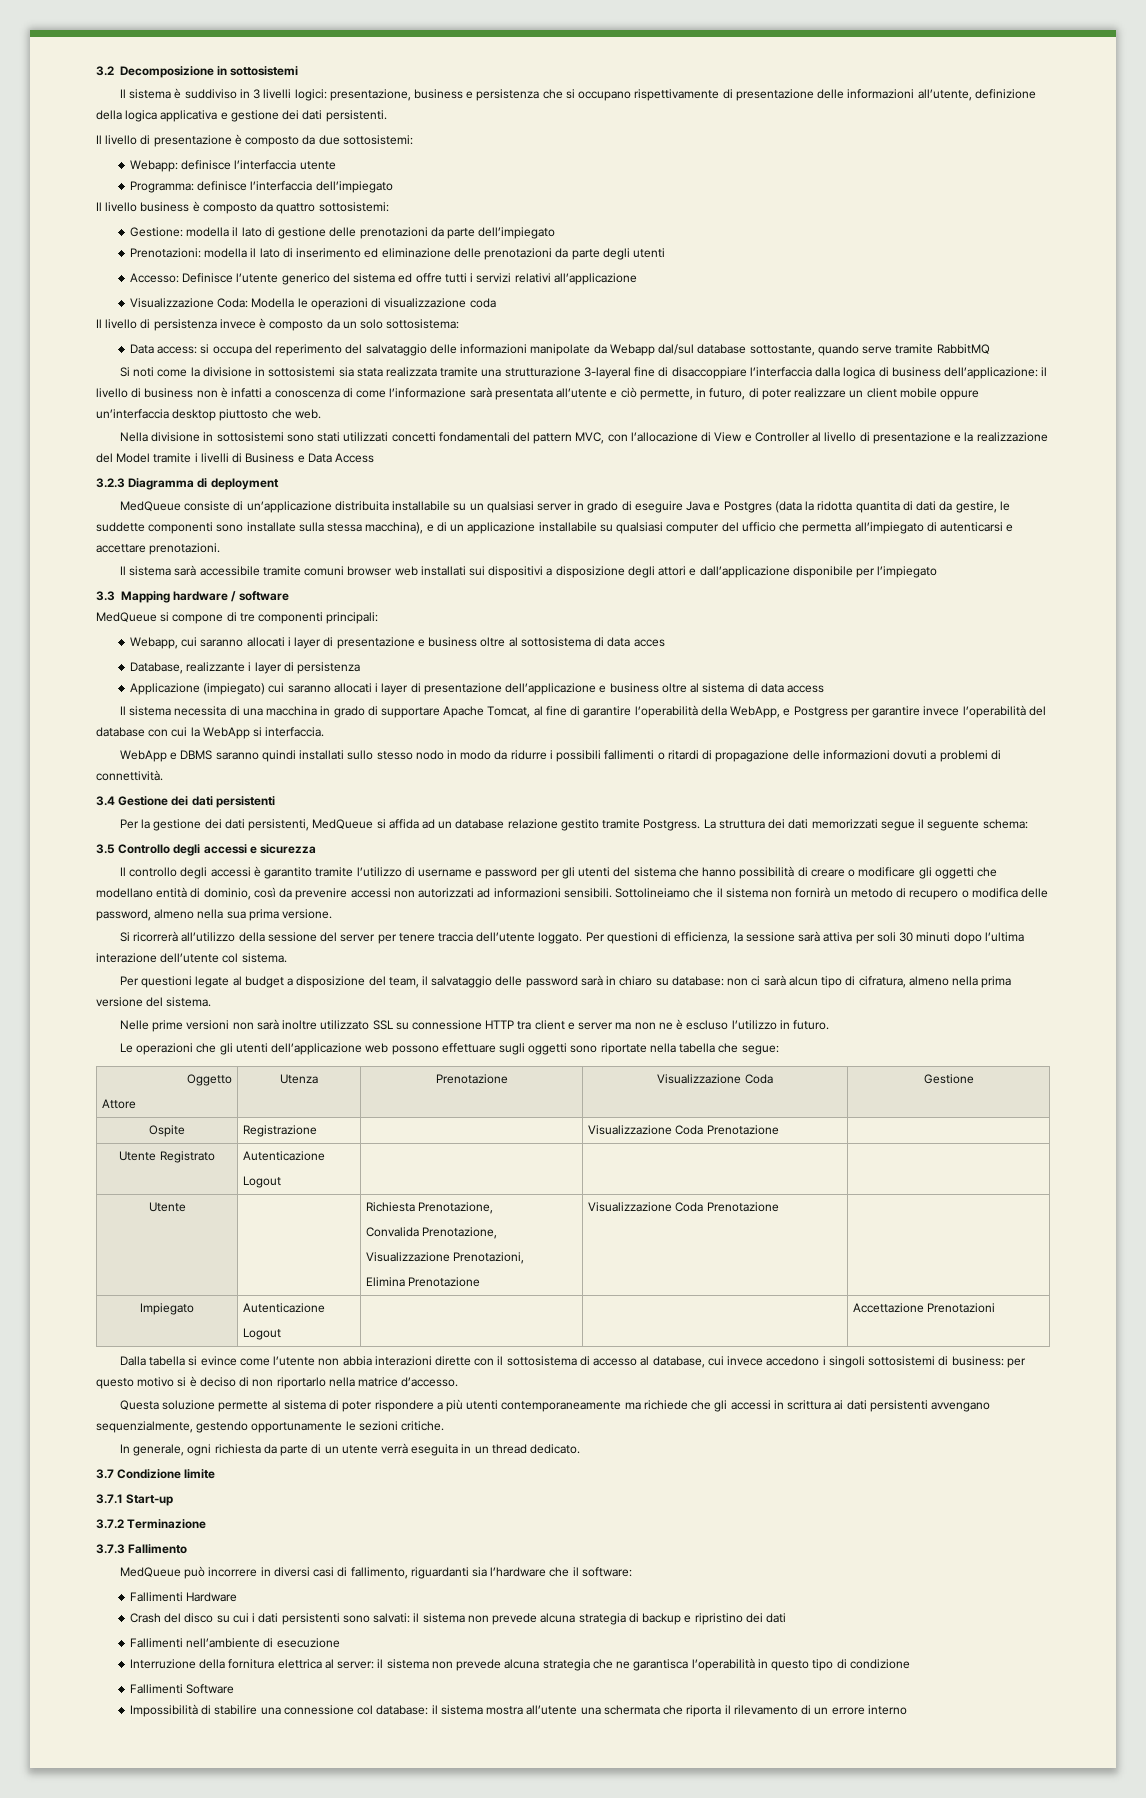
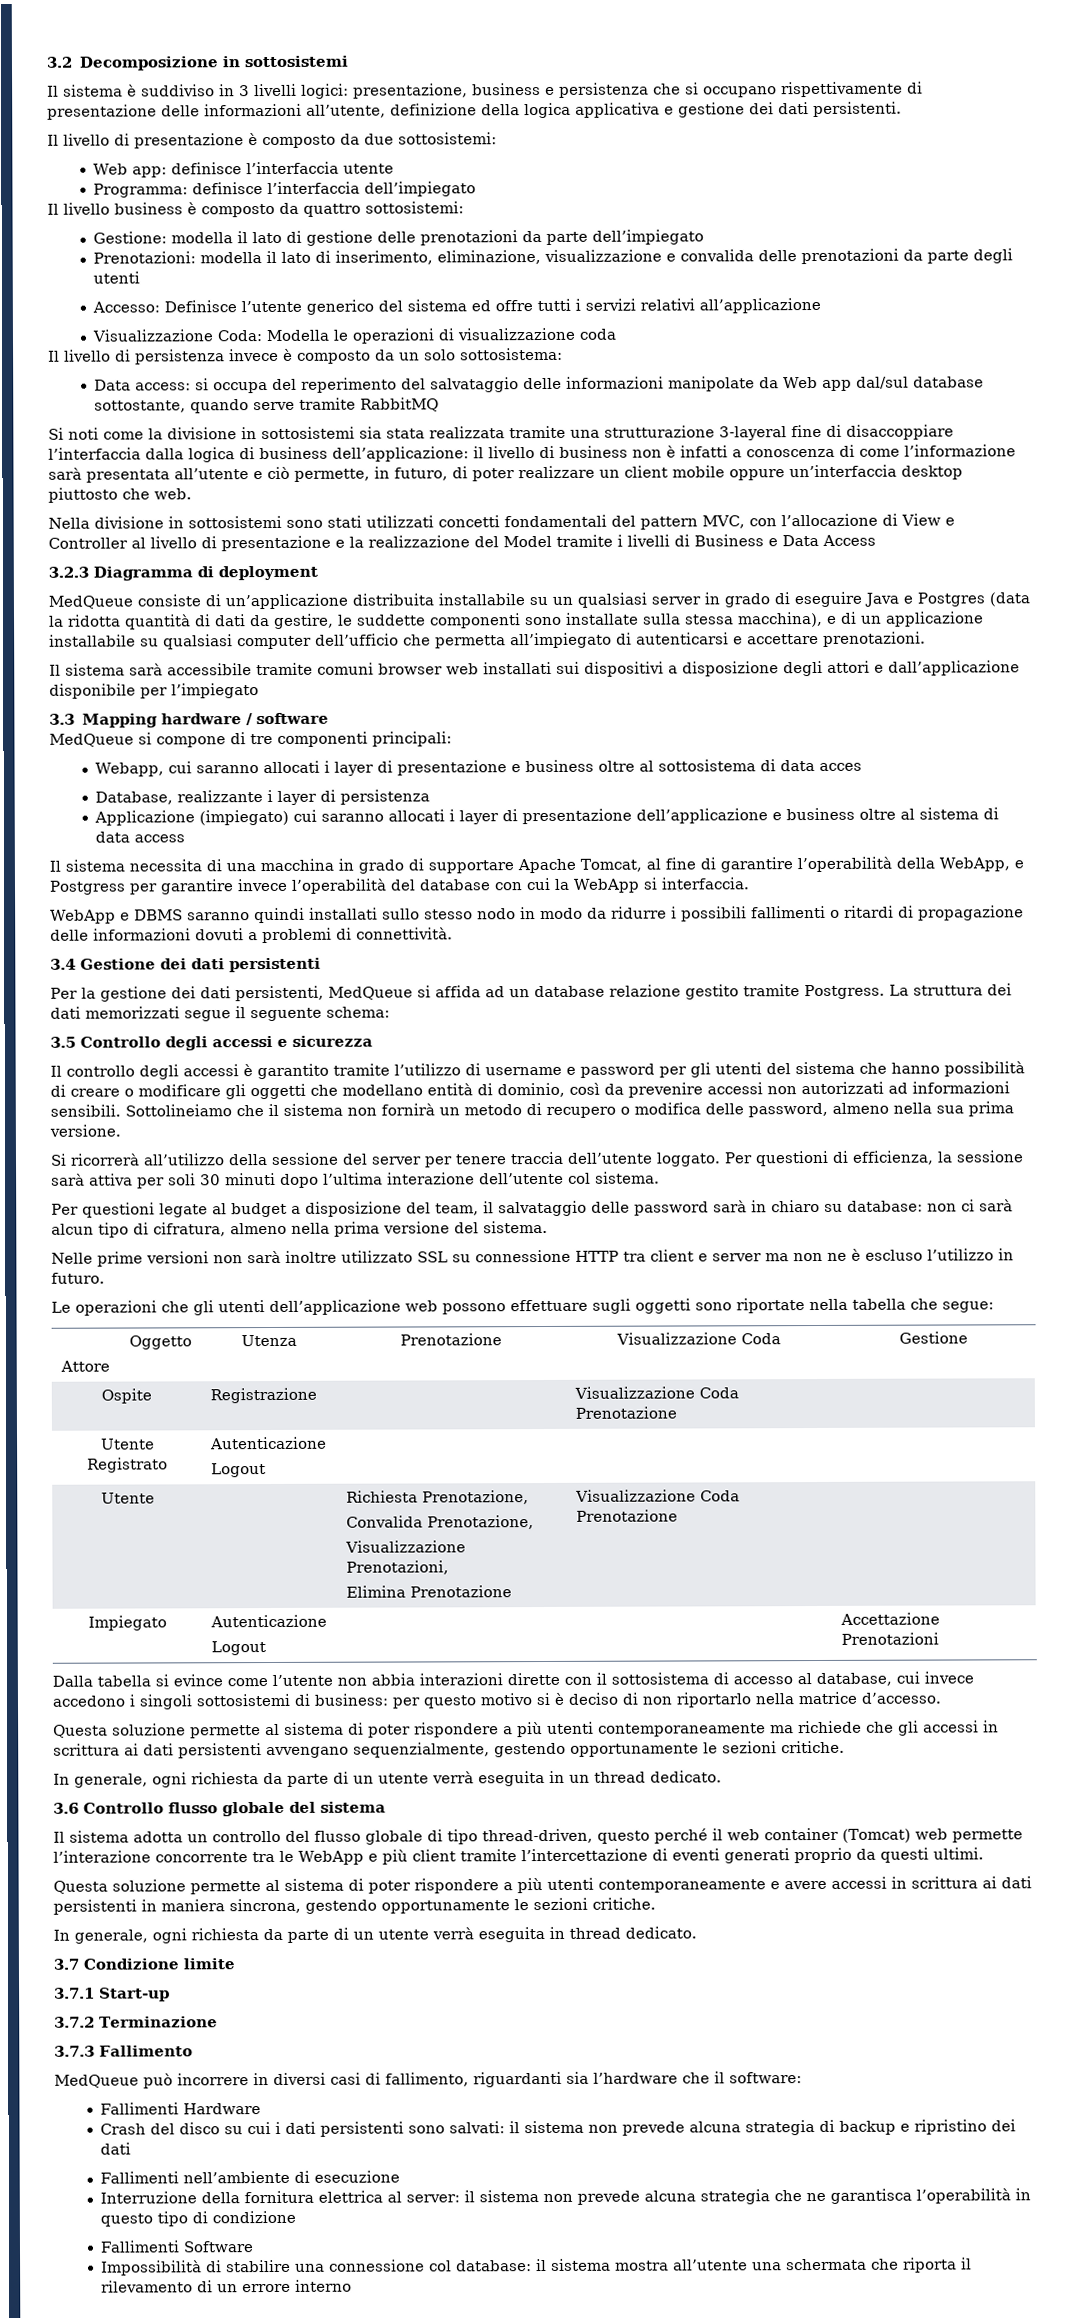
[129,160,178,172] Webapp: -> [93,163,168,178] Web app:
[296,248,451,258] inserimento ed eliminazione -> [335,249,755,265] inserimento, eliminazione, visualizzazione e convalida
[609,344,655,356] Webapp -> [783,376,853,391] Web app
[855,501,900,513] quantita -> [125,614,191,630] quantità
[721,522,776,532] del ufficio -> [315,633,399,646] dell’ufficio
(581, 1449) none -> [53,1801,386,1817] [53,1827,1023,1845] [53,1847,984,1865] [53,1876,1032,1895] [53,1897,656,1915] [53,1926,697,1944] // 3.6 Controllo flusso globale del sistema // Il sistema adotta un controllo del flusso globale di tipo thread-driven, questo perché il web container (Tomcat) web permette l’interazione concorrente tra le WebApp e più client tramite l’intercettazione di eventi generati proprio da questi ultimi. // Questa soluzione permette al sistema di poter rispondere a più utenti contemporaneamente e avere accessi in scrittura ai dati persistenti in maniera sincrona, gestendo opportunamente le sezioni critiche. // In generale, ogni richiesta da parte di un utente verrà eseguita in thread dedicato.

